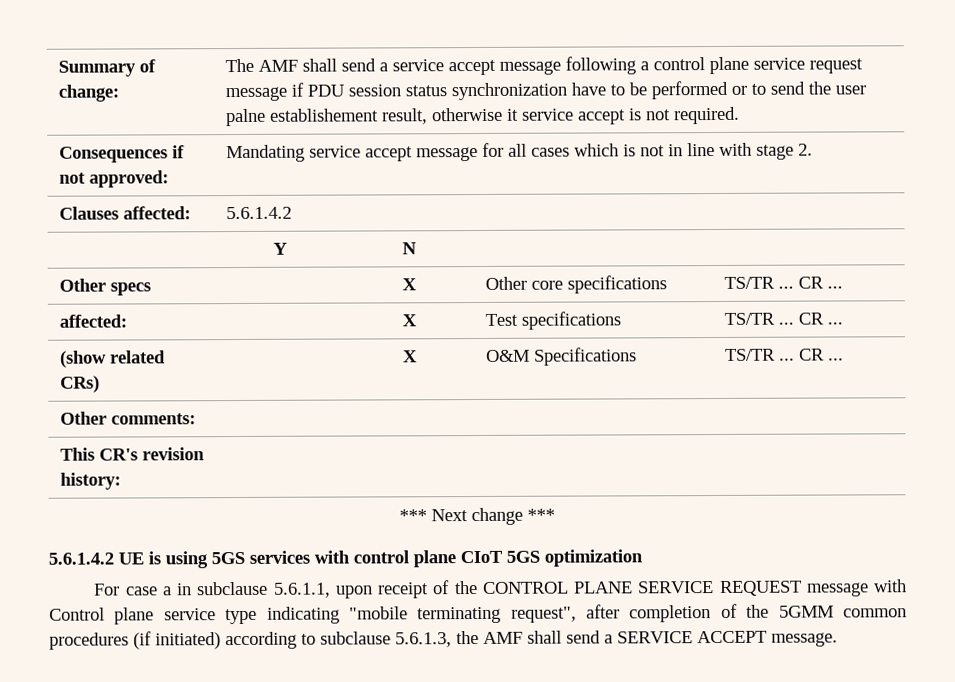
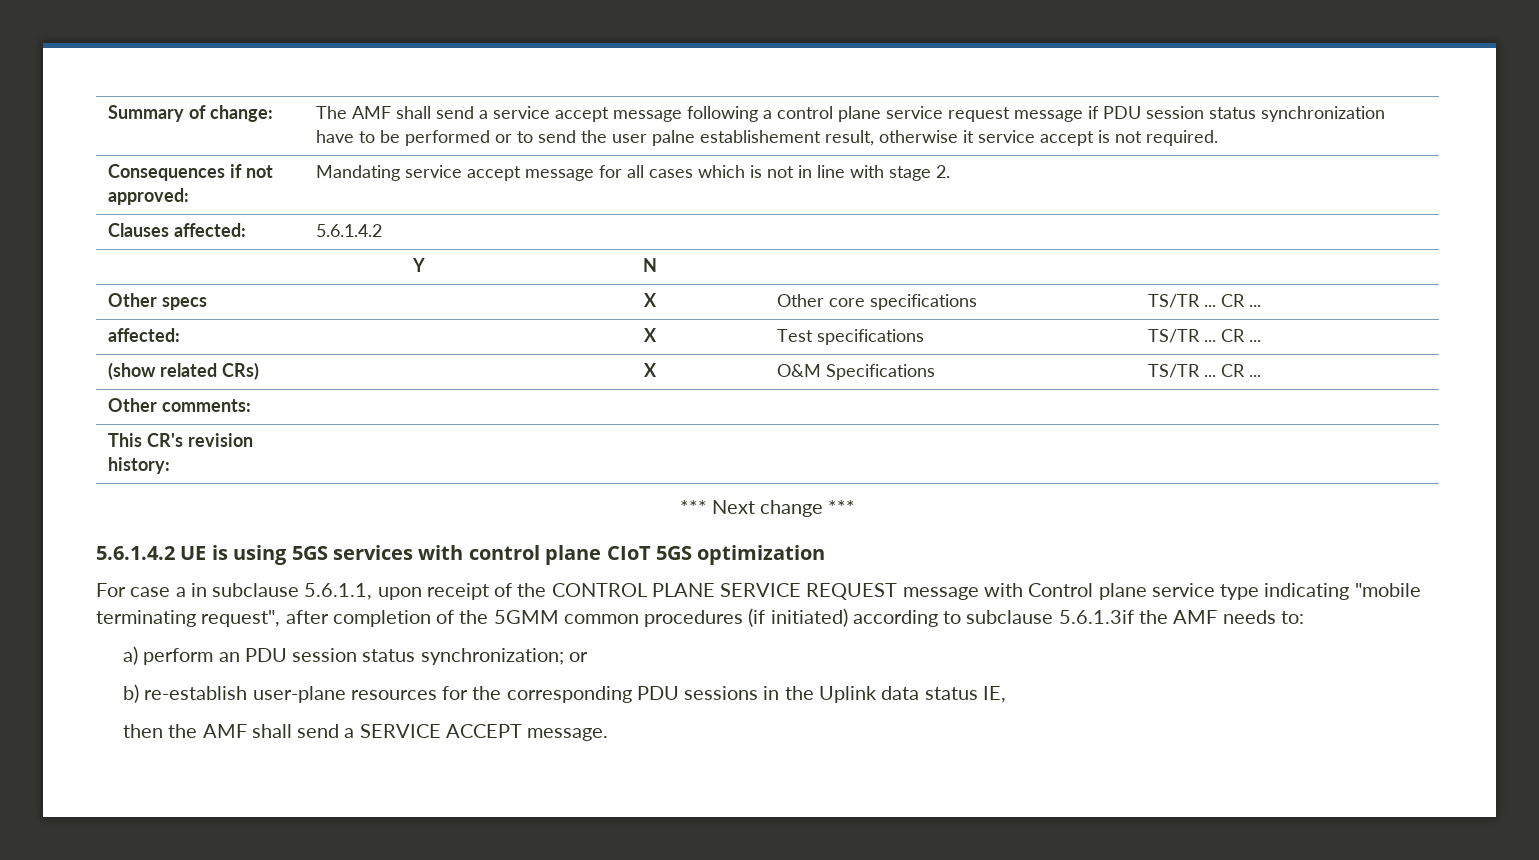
[395,632,452,648] 5.6.1.3, -> [1058,610,1304,624] [123,646,588,665] [123,684,1006,703] [123,724,164,738] 5.6.1.3if the AMF needs to: // a) perform an PDU session status synchronization; or // b) re-establish user-plane resources for the corresponding PDU sessions in the Uplink data status IE, // then

